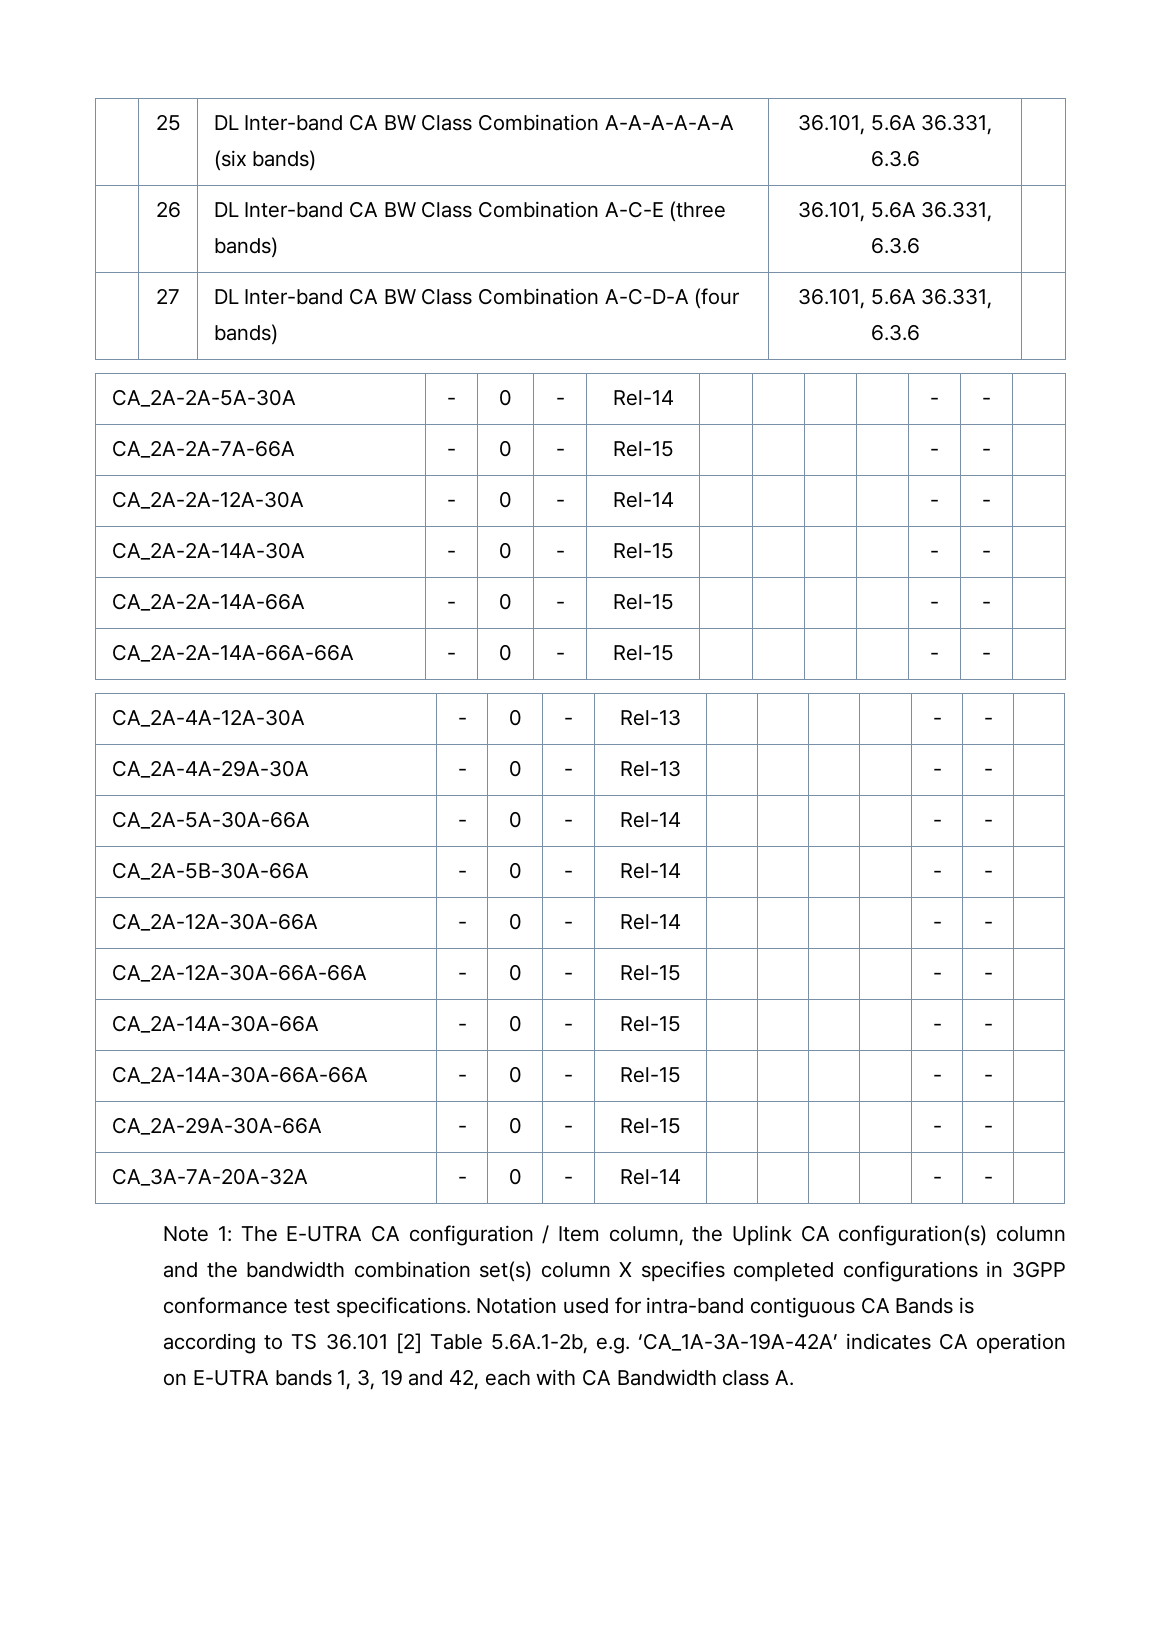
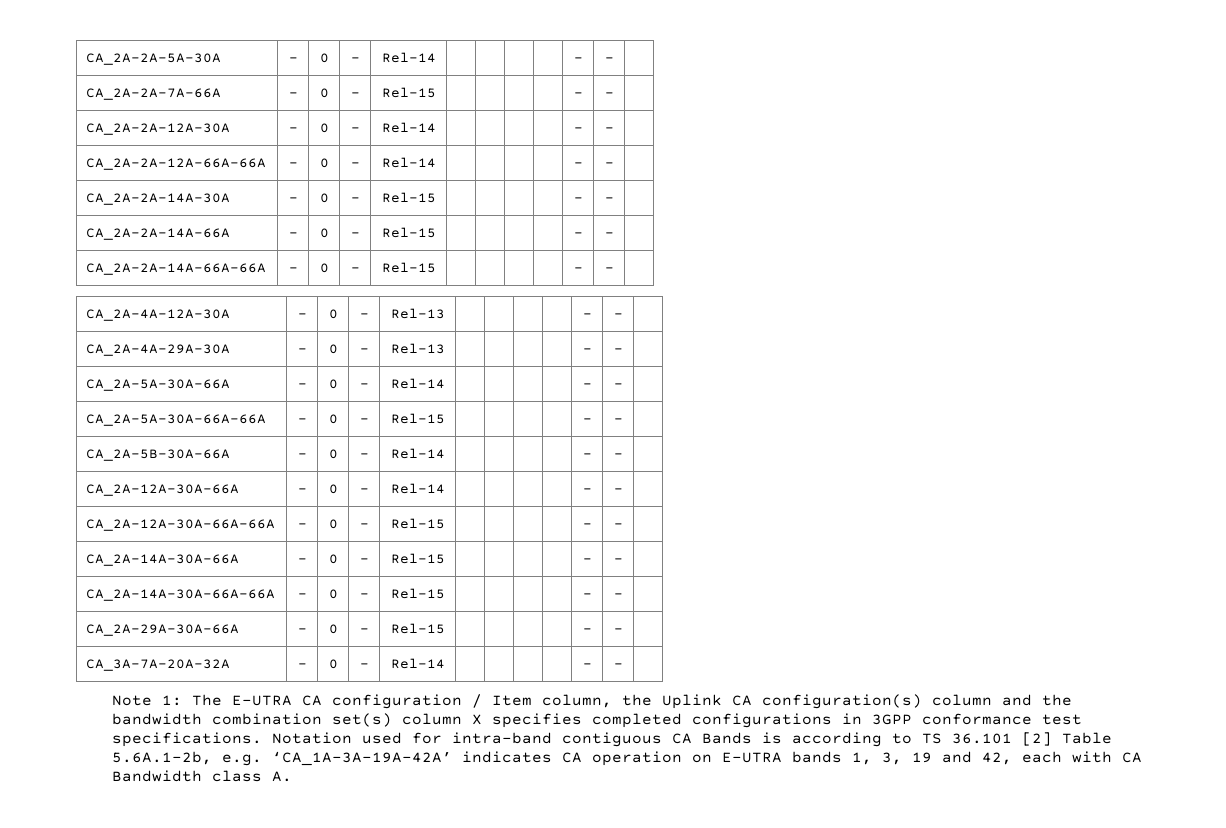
[155,114,181,131] [213,114,734,131] [213,150,317,171] [797,114,993,135] [870,150,920,167] [155,201,181,218] [213,201,727,222] [213,237,278,258] [797,201,993,222] [870,237,920,254] [156,288,180,304] [213,288,741,309] [213,324,278,345] [797,288,993,309] [870,324,920,341] | 25 | DL Inter-band CA BW Class Combination A-A-A-A-A-A (six bands) | 36.101, 5.6A 36.331, 6.3.6 | // | 26 | DL Inter-band CA BW Class Combination A-C-E (three bands) | 36.101, 5.6A 36.331, 6.3.6 | // | 27 | DL Inter-band CA BW Class Combination A-C-D-A (four bands) | 36.101, 5.6A 36.331, 6.3.6 | // -> (86, 59) none
(991, 503) none -> [86,158,267,170] [288,162,298,167] [319,158,329,168] [350,162,360,167] [381,157,436,168] [573,162,583,167] [604,162,614,167] // CA_2A-2A-12A-66A-66A | - | 0 | - | Rel-14 | | | | | - | - |
(993, 823) none -> [86,414,267,426] [297,418,307,423] [328,414,338,424] [359,418,369,423] [390,413,445,424] [582,418,592,423] [613,418,623,423] // CA_2A-5A-30A-66A-66A | - | 0 | - | Rel-15 | | | | | - | - |

